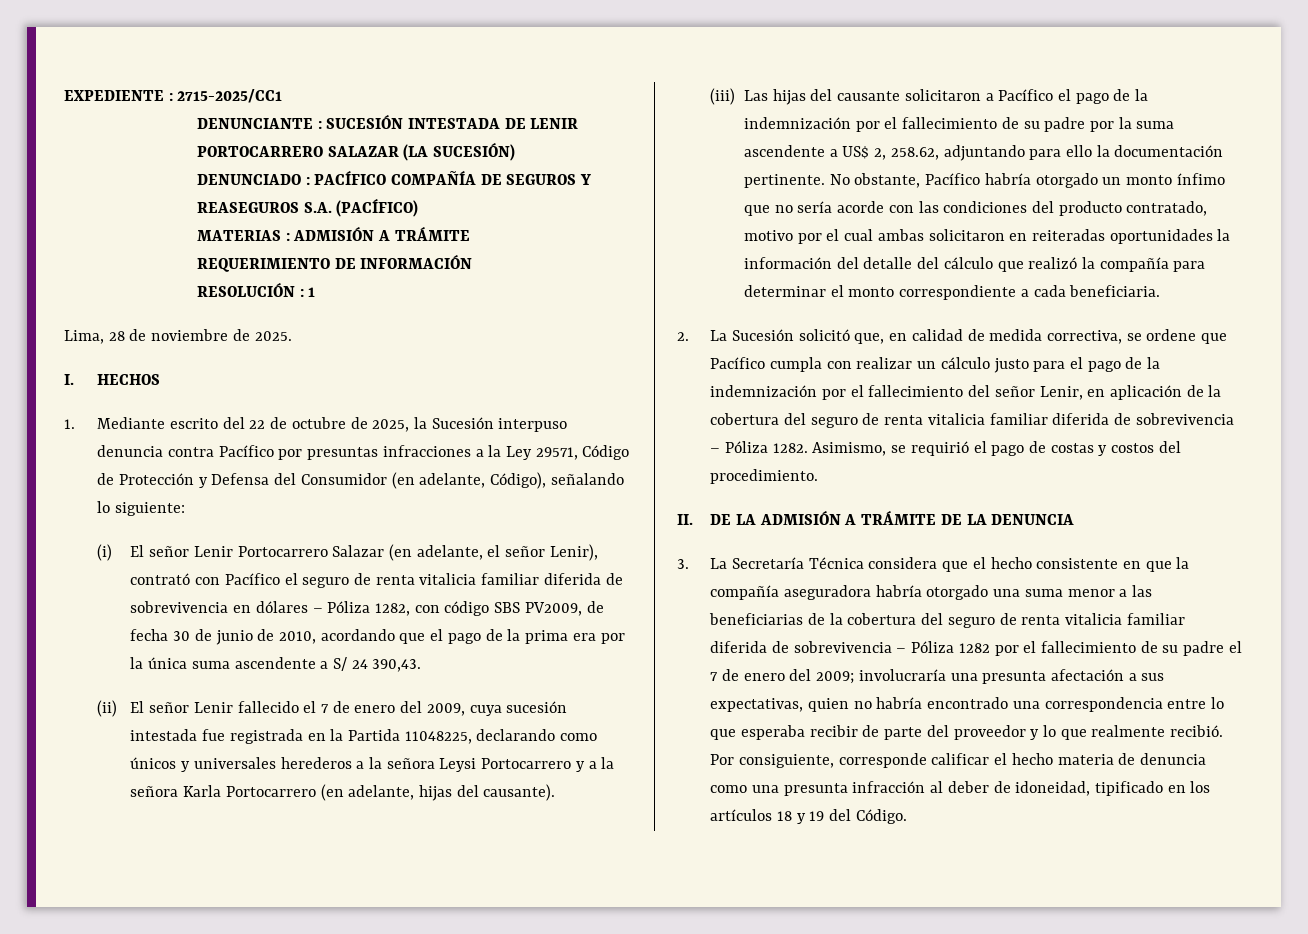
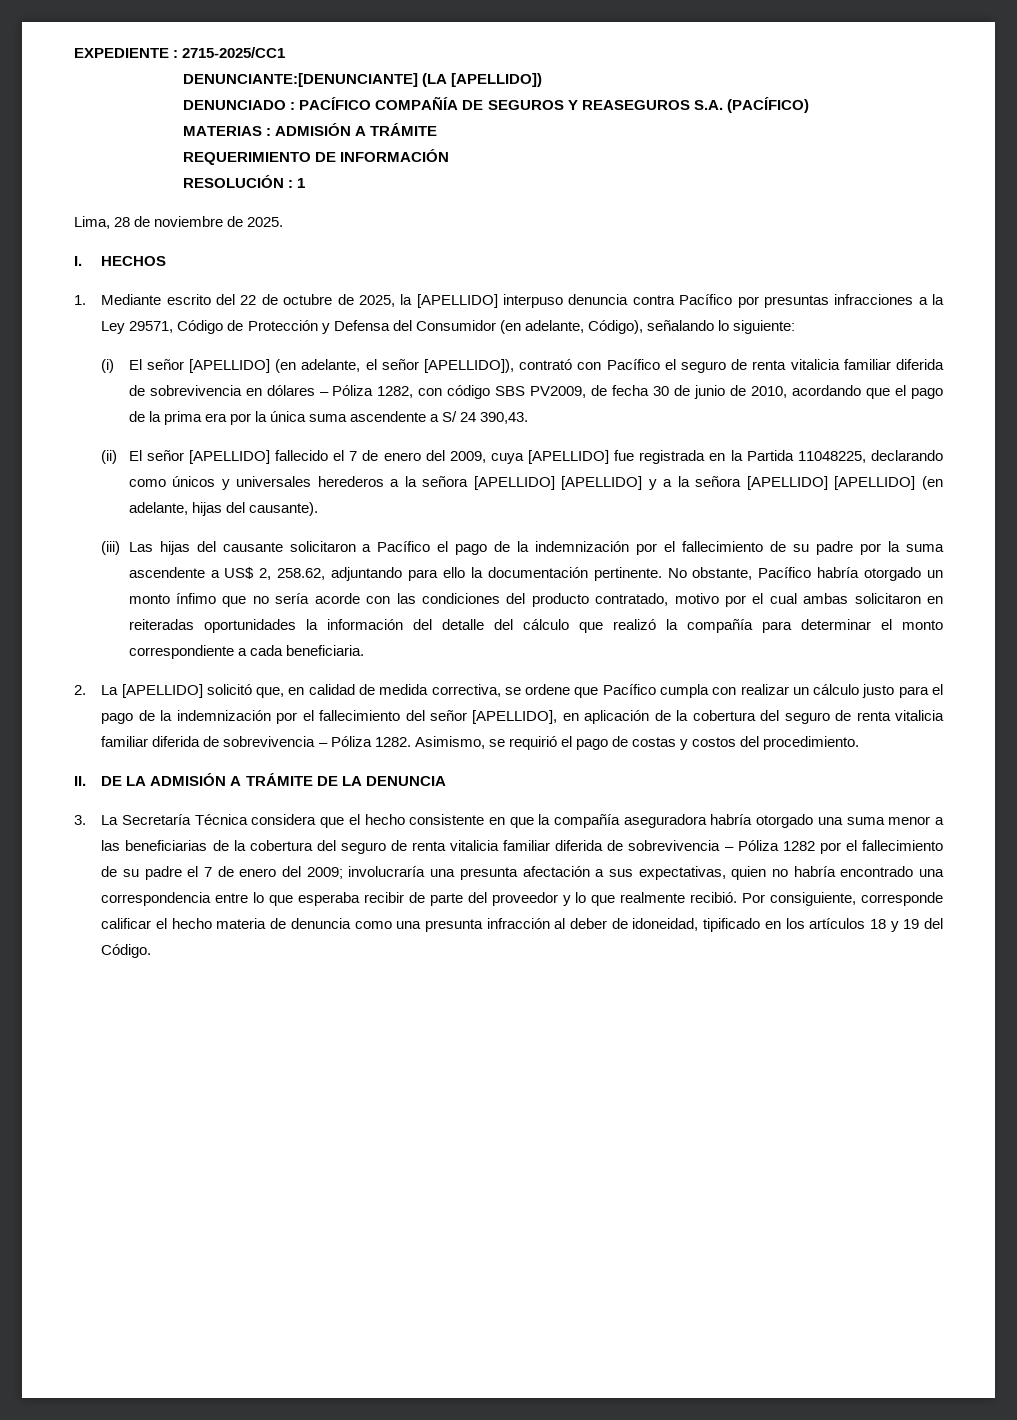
[196,114,579,129] [196,142,515,161] DENUNCIANTE : SUCESIÓN INTESTADA DE LENIR PORTOCARRERO SALAZAR (LA SUCESIÓN) -> [183,73,543,87] DENUNCIANTE:[DENUNCIANTE] (LA [APELLIDO])
[431,417,494,429] Sucesión -> [416,294,498,308] [APELLIDO]
[193,545,385,557] Lenir Portocarrero Salazar -> [189,359,271,373] [APELLIDO]
[549,544,598,561] Lenir), -> [424,359,515,373] [APELLIDO]),
[193,702,233,713] Lenir -> [188,450,270,464] [APELLIDO]
[506,701,568,713] [130,729,198,741] sucesión intestada -> [528,450,610,464] [APELLIDO]
[439,758,572,772] Leysi Portocarrero -> [473,476,643,490] [APELLIDO] [APELLIDO]
[183,785,316,797] Karla Portocarrero -> [746,476,916,490] [APELLIDO] [APELLIDO]
[731,329,794,341] Sucesión -> [121,684,203,698] [APELLIDO]
[1039,386,1083,400] Lenir, -> [472,710,558,724] [APELLIDO],

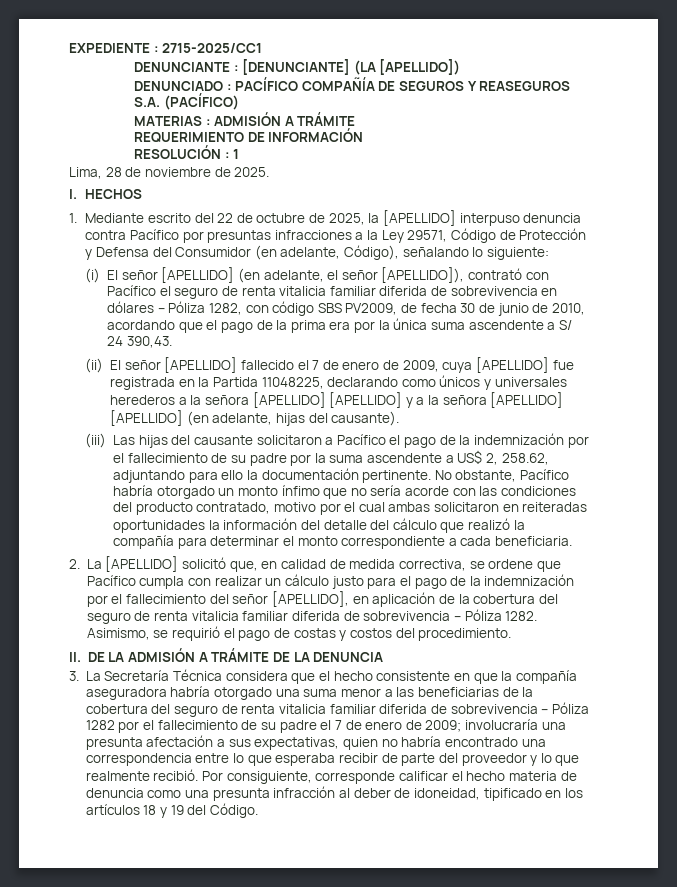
[183,73,419,87] DENUNCIANTE:[DENUNCIANTE] -> [133,59,351,75] DENUNCIANTE : [DENUNCIANTE]
[425,450,445,461] del -> [383,360,400,370] de
[282,866,302,877] del -> [405,720,422,730] de

